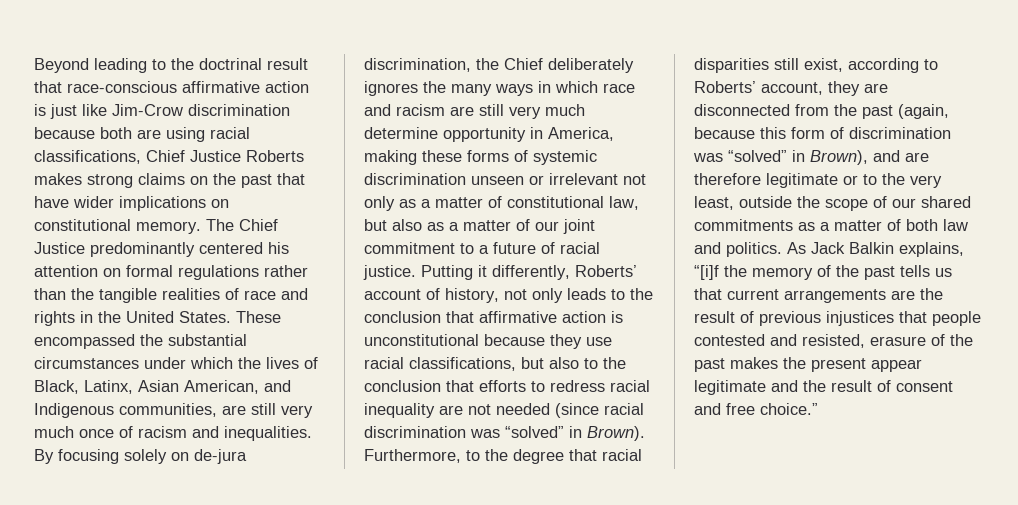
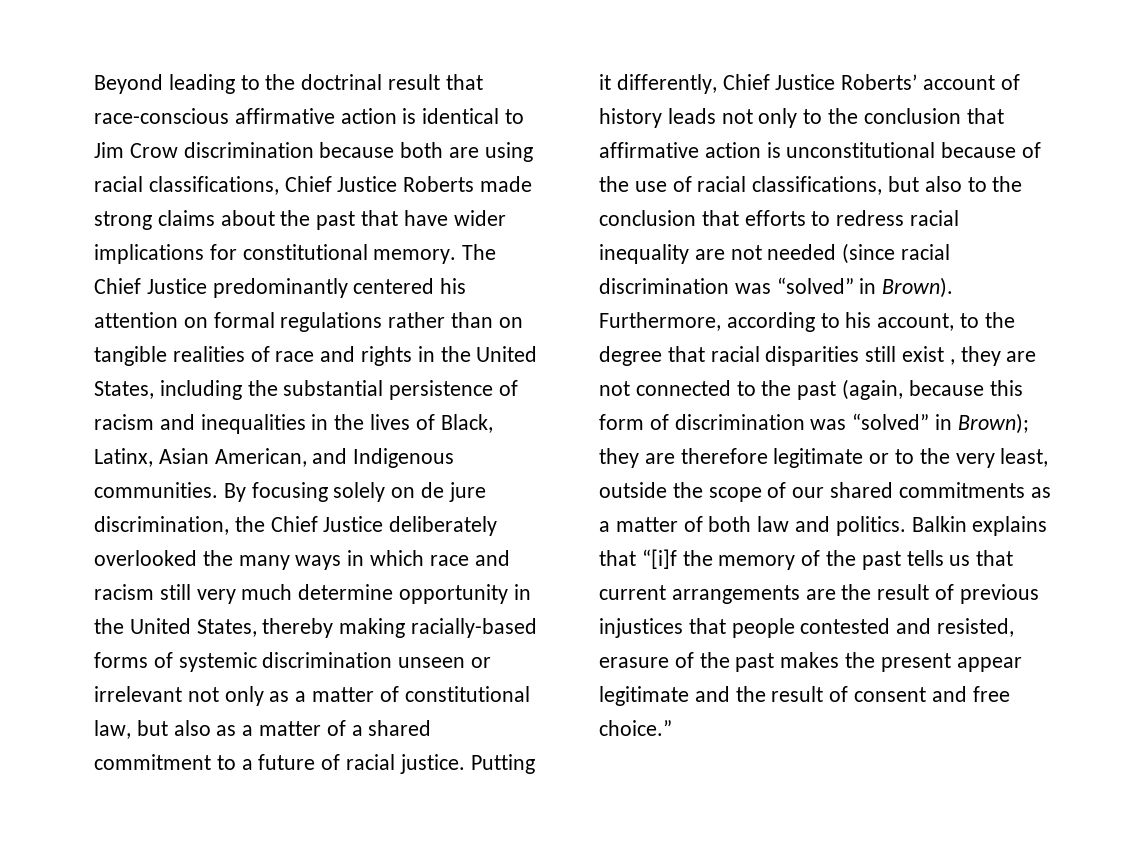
[50,104,183,119] just like Jim-Crow -> [422,108,525,124] [94,142,178,158] identical to Jim Crow
[34,173,82,185] makes -> [480,176,533,192] made
[190,176,208,185] on -> [220,210,275,226] about
[211,199,229,208] on -> [209,244,237,260] for
[71,288,94,300] the -> [498,317,523,328] on
[179,311,281,323] [34,334,247,349] [34,357,233,369] States. These encompassed the substantial circumstances under which -> [94,380,519,400] [94,414,329,434] States, including the substantial persistence of racism and inequalities in
[119,403,313,418] [34,426,312,441] communities, are still very much once of racism and inequalities. -> [94,482,218,498] communities.
[194,449,247,464] de-jura -> [421,482,486,502] de jure
[548,58,634,73] [364,81,418,96] deliberately ignores -> [323,516,498,536] [94,550,197,566] Justice deliberately overlooked
[450,106,474,116] are -> (154, 592) none
[548,127,614,141] [364,150,462,165] America, making these -> [94,618,538,638] the United States, thereby making racially-based
[535,219,595,234] our joint -> [351,720,432,736] a shared
(570, 272) none -> [722,74,836,90] Chief Justice
[445,288,606,303] history, not only leads -> [599,108,798,128] history leads not only
[550,334,612,349] they use -> [1022,142,1042,158] [599,176,692,192] of the use of
(461, 456) none -> [726,312,955,332] according to his account,
[804,58,938,73] [694,81,888,96] [694,104,829,116] exist, according to Roberts’ account, they are disconnected from -> [902,346,1037,366] [599,380,756,396] exist , they are not connected to
[810,150,900,165] Brown), and -> [957,413,1029,434] [599,448,639,468] Brown); they
[787,242,964,257] As Jack Balkin explains, -> [911,516,1048,536] [599,550,636,566] Balkin explains that

